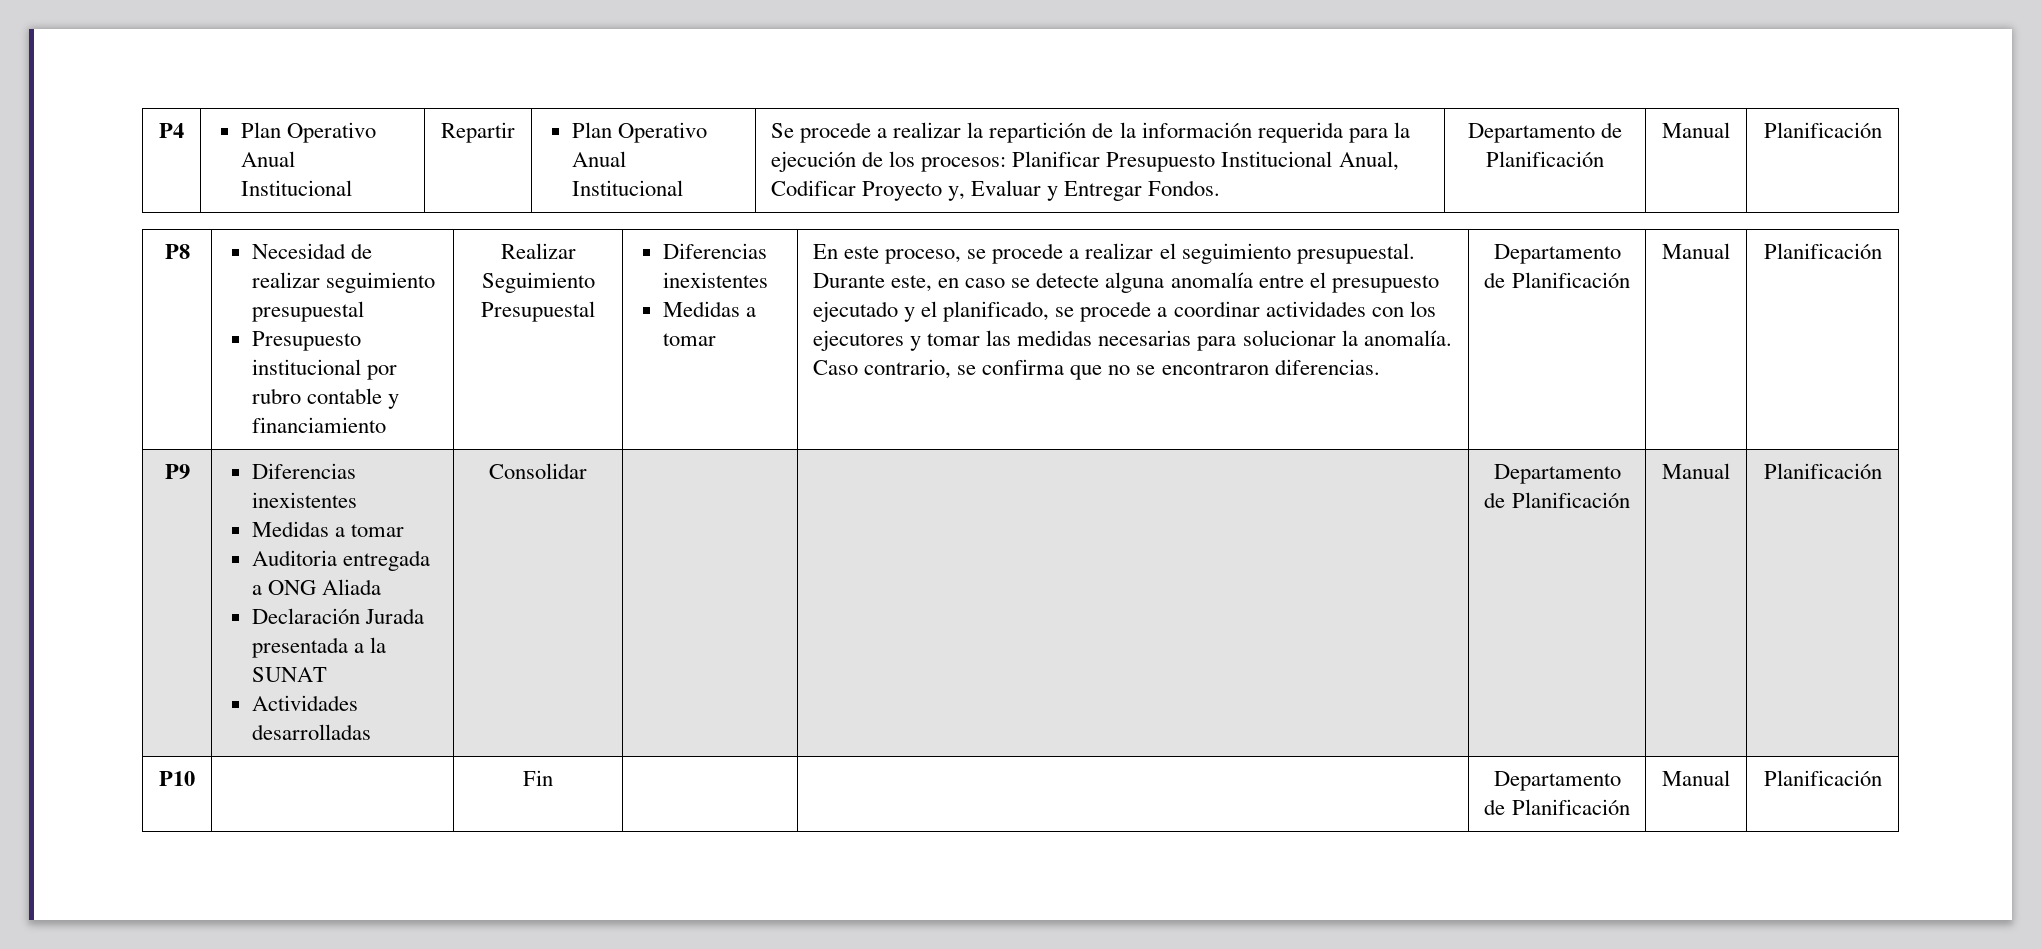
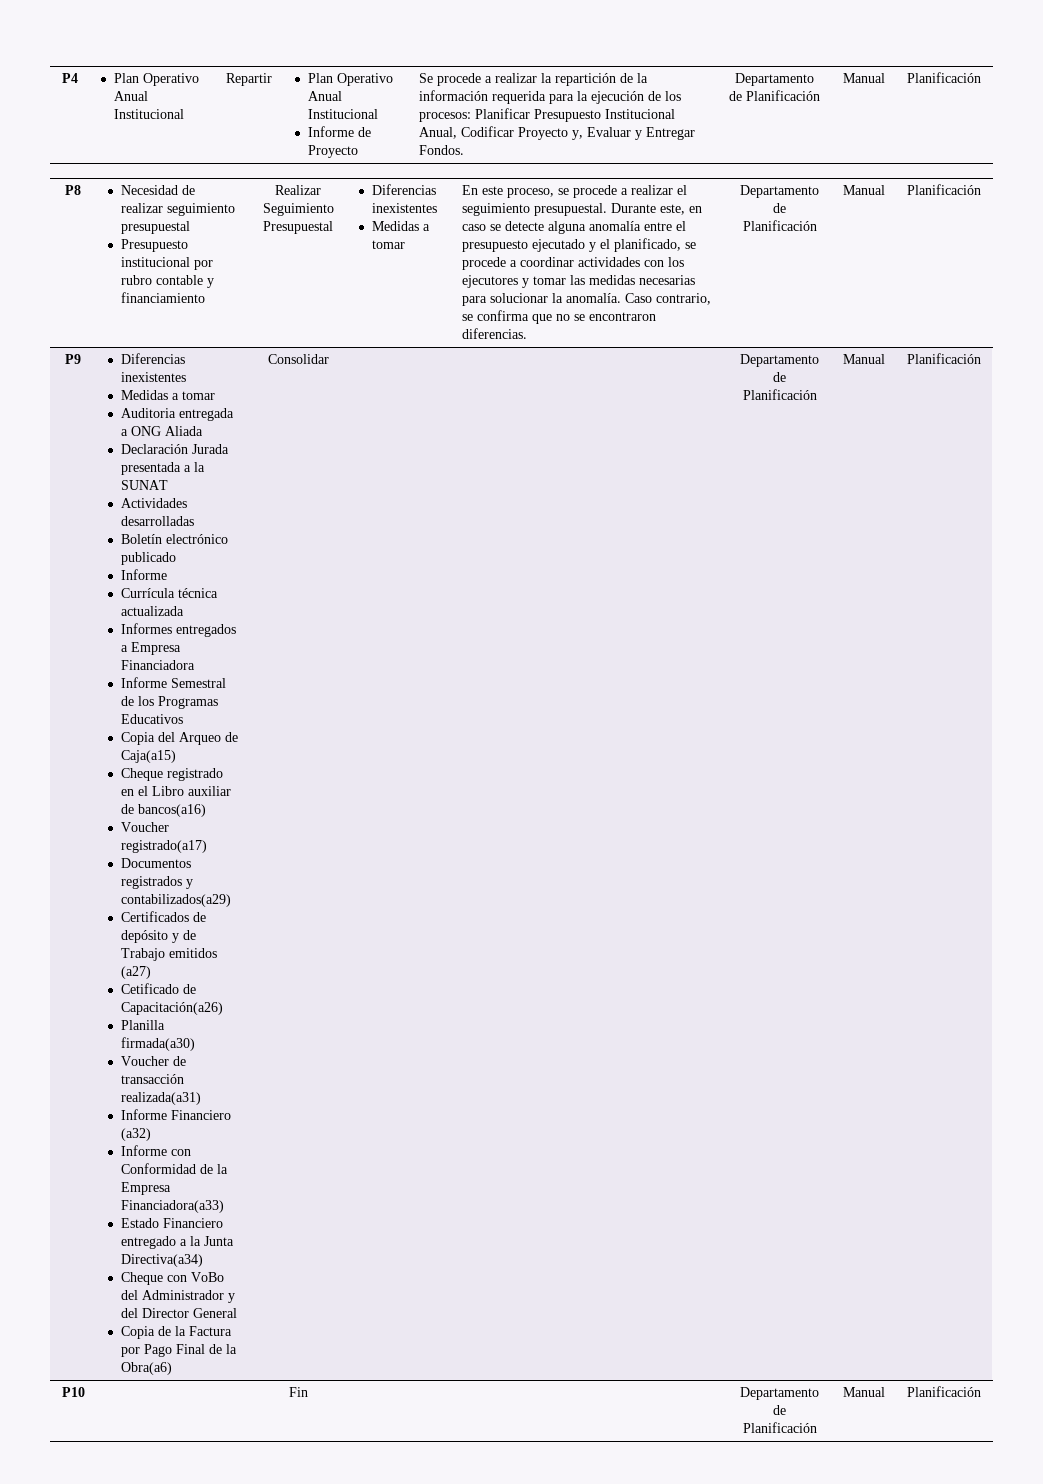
(683, 188) none -> [308,126,372,137] [308,145,359,158] // Informe de Proyecto
(371, 732) none -> [121,534,229,544] [121,552,177,565] [121,569,168,580] [121,588,219,598] [121,606,185,616] [121,623,237,637] [121,642,182,655] [121,660,196,670] [121,677,227,688] [121,696,219,709] [121,714,184,724] [121,732,239,745] [121,750,177,763] [121,768,224,781] [121,786,232,796] [121,804,207,817] [121,822,170,832] [121,840,208,853] [121,858,192,868] [121,876,194,889] [121,894,232,907] [121,911,207,922] [121,930,197,943] [121,948,218,961] [121,966,152,979] [121,983,197,994] [121,1002,224,1015] [121,1020,166,1030] [121,1037,196,1051] [121,1056,187,1066] [121,1074,185,1084] [121,1092,202,1105] [121,1109,232,1120] [121,1128,152,1141] [121,1145,192,1156] [121,1163,229,1174] [121,1182,172,1195] [121,1200,225,1213] [121,1218,224,1228] [121,1236,235,1249] [121,1254,204,1267] [121,1272,225,1285] [121,1290,236,1303] [121,1308,238,1318] [121,1326,233,1339] [121,1344,238,1357] [121,1362,173,1375] // Boletín electrónico publicado // Informe // Currícula técnica actualizada // Informes entregados a Empresa Financiadora // Informe Semestral de los Programas Educativos // Copia del Arqueo de Caja(a15) // Cheque registrado en el Libro auxiliar de bancos(a16) // Voucher registrado(a17) // Documentos registrados y contabilizados(a29) // Certificados de depósito y de Trabajo emitidos (a27) // Cetificado de Capacitación(a26) // Planilla firmada(a30) // Voucher de transacción realizada(a31) // Informe Financiero (a32) // Informe con Conformidad de la Empresa Financiadora(a33) // Estado Financiero entregado a la Junta Directiva(a34) // Cheque con VoBo del Administrador y del Director General // Copia de la Factura por Pago Final de la Obra(a6)

